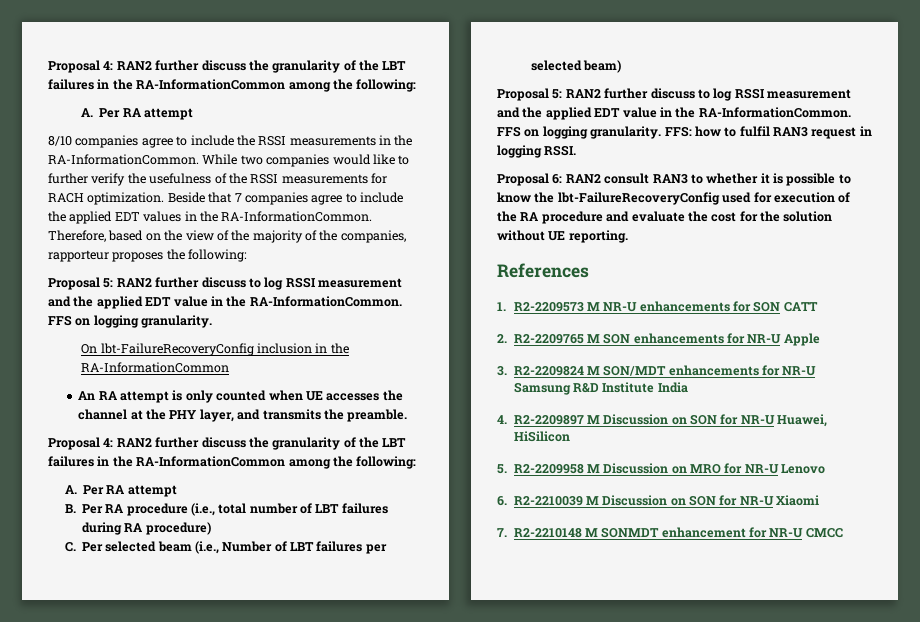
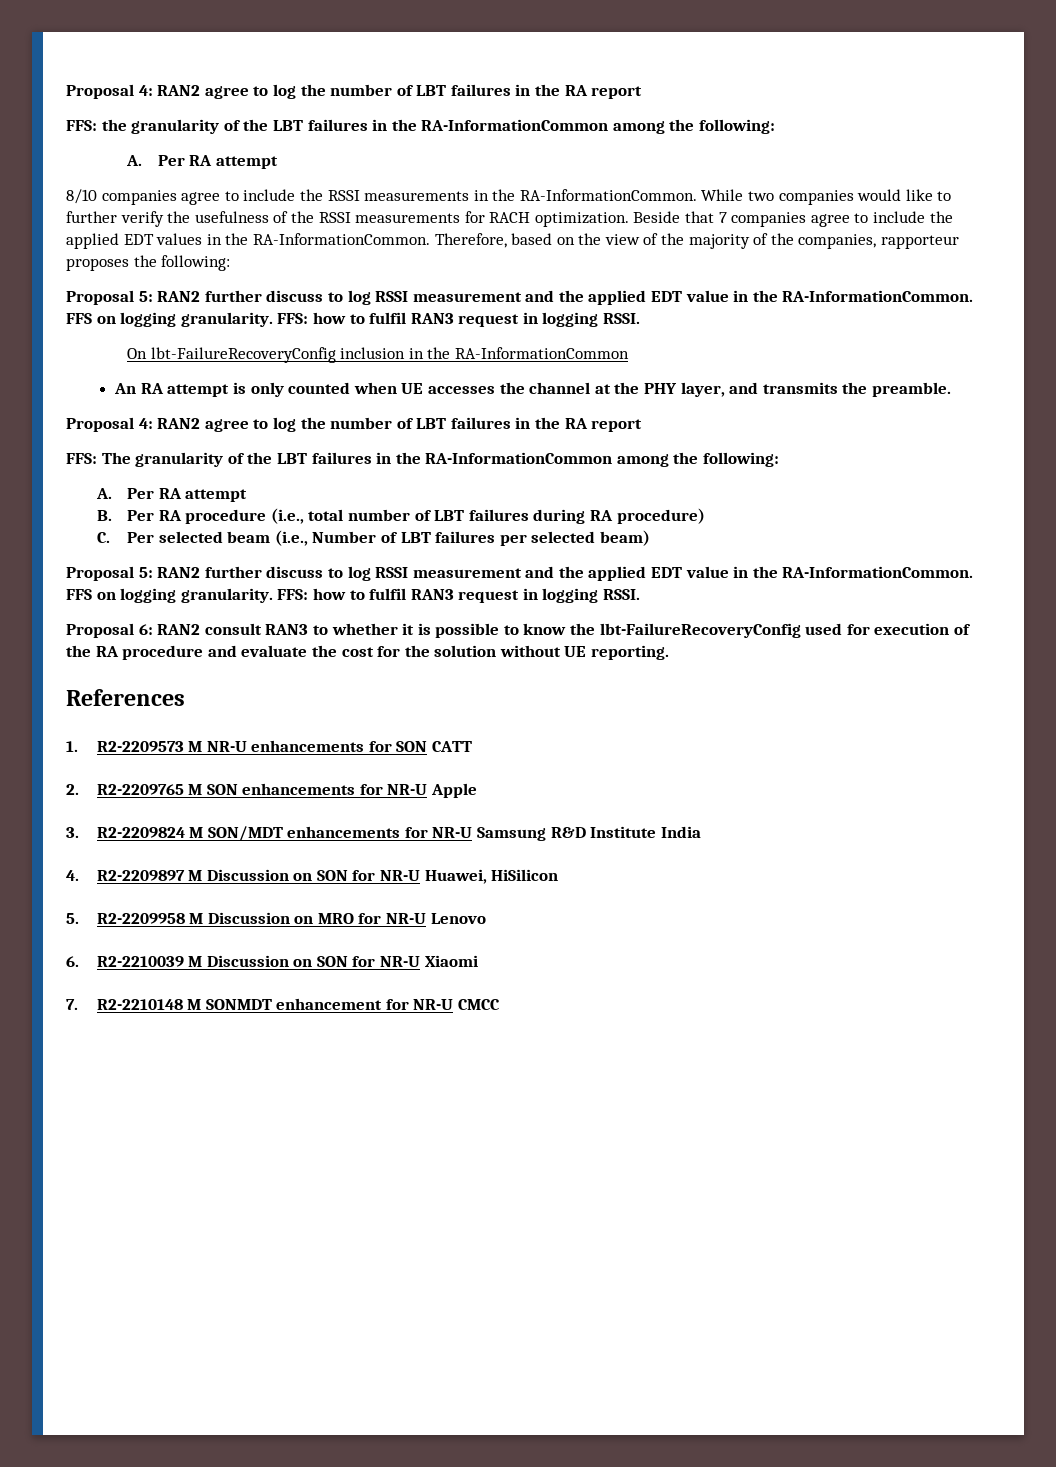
[48,60,246,73] Proposal 4: RAN2 further discuss -> [66,84,643,99] [66,120,97,131] Proposal 4: RAN2 agree to log the number of LBT failures in the RA report // FFS:
(213, 321) none -> [277,312,641,327] FFS: how to fulfil RAN3 request in logging RSSI.
[155,437,269,448] further discuss the -> [204,417,643,432] [66,452,131,464] agree to log the number of LBT failures in the RA report // FFS: The

